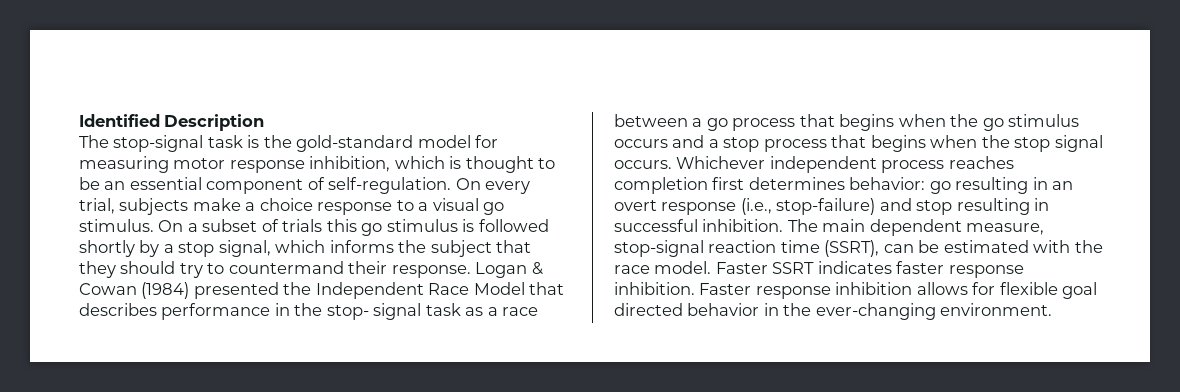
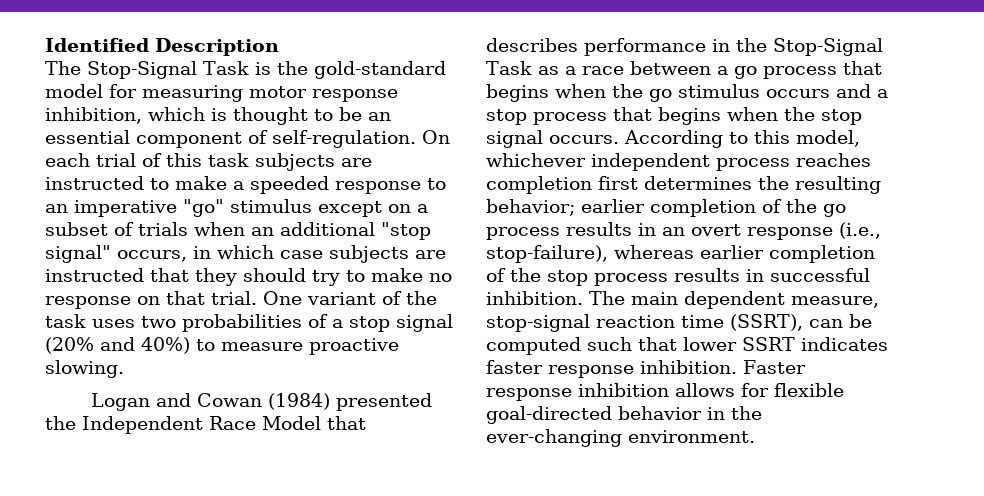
[113,135,243,152] stop-signal task -> [87,61,249,79] Stop-Signal Task
[485,181,531,194] [79,198,189,215] every trial, subjects -> [45,153,372,171] [45,176,169,190] each trial of this task subjects are instructed to
[259,198,313,211] choice -> [250,176,329,194] speeded
[418,198,505,215] [79,219,549,236] [79,240,492,257] a visual go stimulus. On a subset of trials this go stimulus is followed shortly by a stop signal, which informs the subject -> [45,199,428,217] [45,222,431,240] [45,245,446,263] [45,268,144,282] an imperative "go" stimulus except on a subset of trials when an additional "stop signal" occurs, in which case subjects are instructed
[228,261,543,278] countermand their response. Logan & -> [371,268,452,282] [45,291,437,309] [45,314,453,332] [45,337,399,355] [45,360,124,378] [91,393,192,411] make no response on that trial. One variant of the task uses two probabilities of a stop signal (20% and 40%) to measure proactive slowing. // Logan and
[326,303,461,320] stop- signal task -> [773,38,883,56] [486,61,532,75] Stop-Signal Task
[676,156,766,169] Whichever -> [624,130,860,148] [486,153,586,167] According to this model, whichever
[849,177,1029,194] behavior: go resulting -> [758,176,881,194] [486,199,846,217] [486,222,632,240] the resulting behavior; earlier completion of the go process results
[776,198,1030,215] stop-failure) and stop resulting -> [486,245,875,263] [486,268,740,286] stop-failure), whereas earlier completion of the stop process results
[943,240,1103,253] [614,261,768,274] estimated with the race model. Faster -> [486,337,737,355] computed such that lower
[1062,282,1098,299] [614,303,683,316] goal directed -> [486,406,612,424] goal-directed

